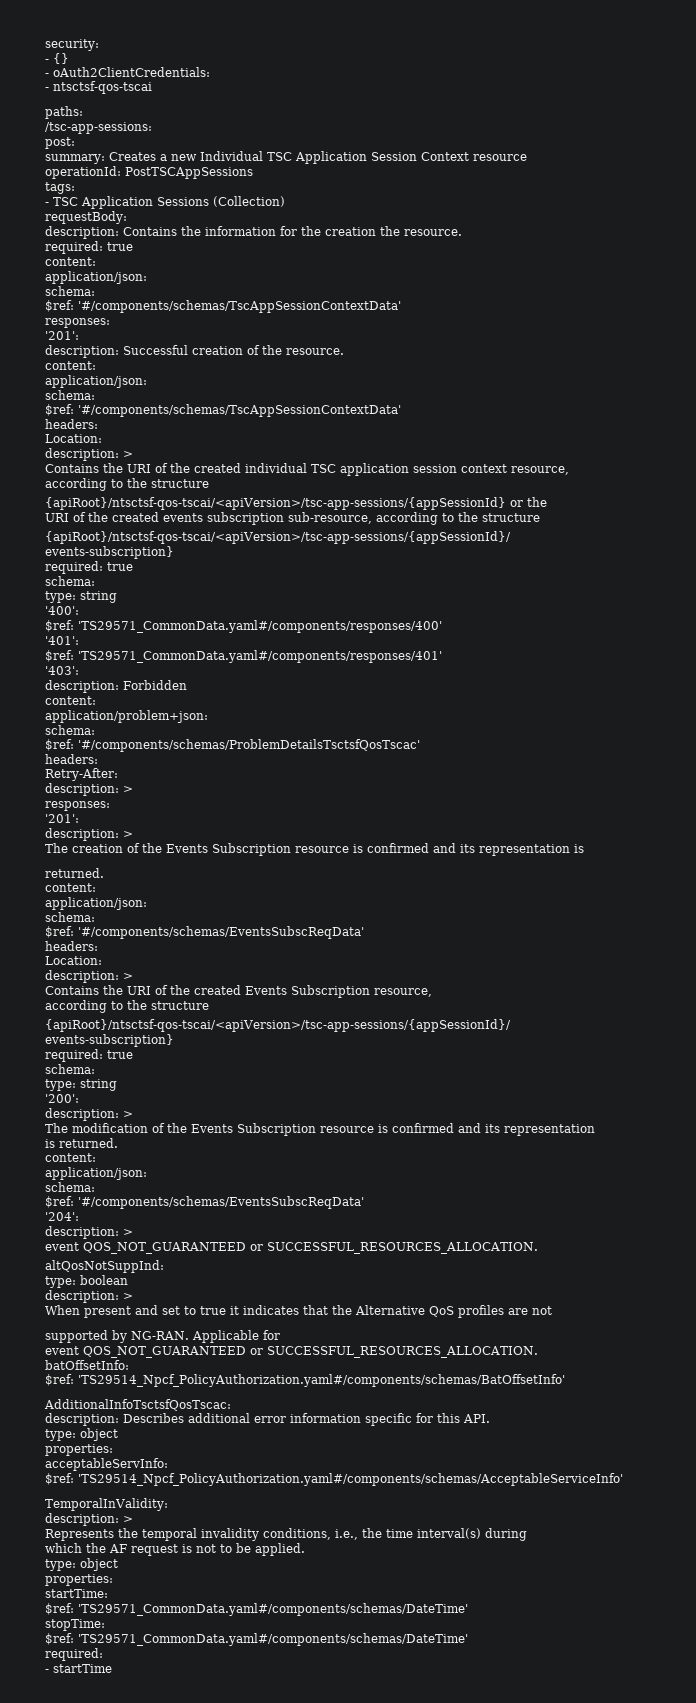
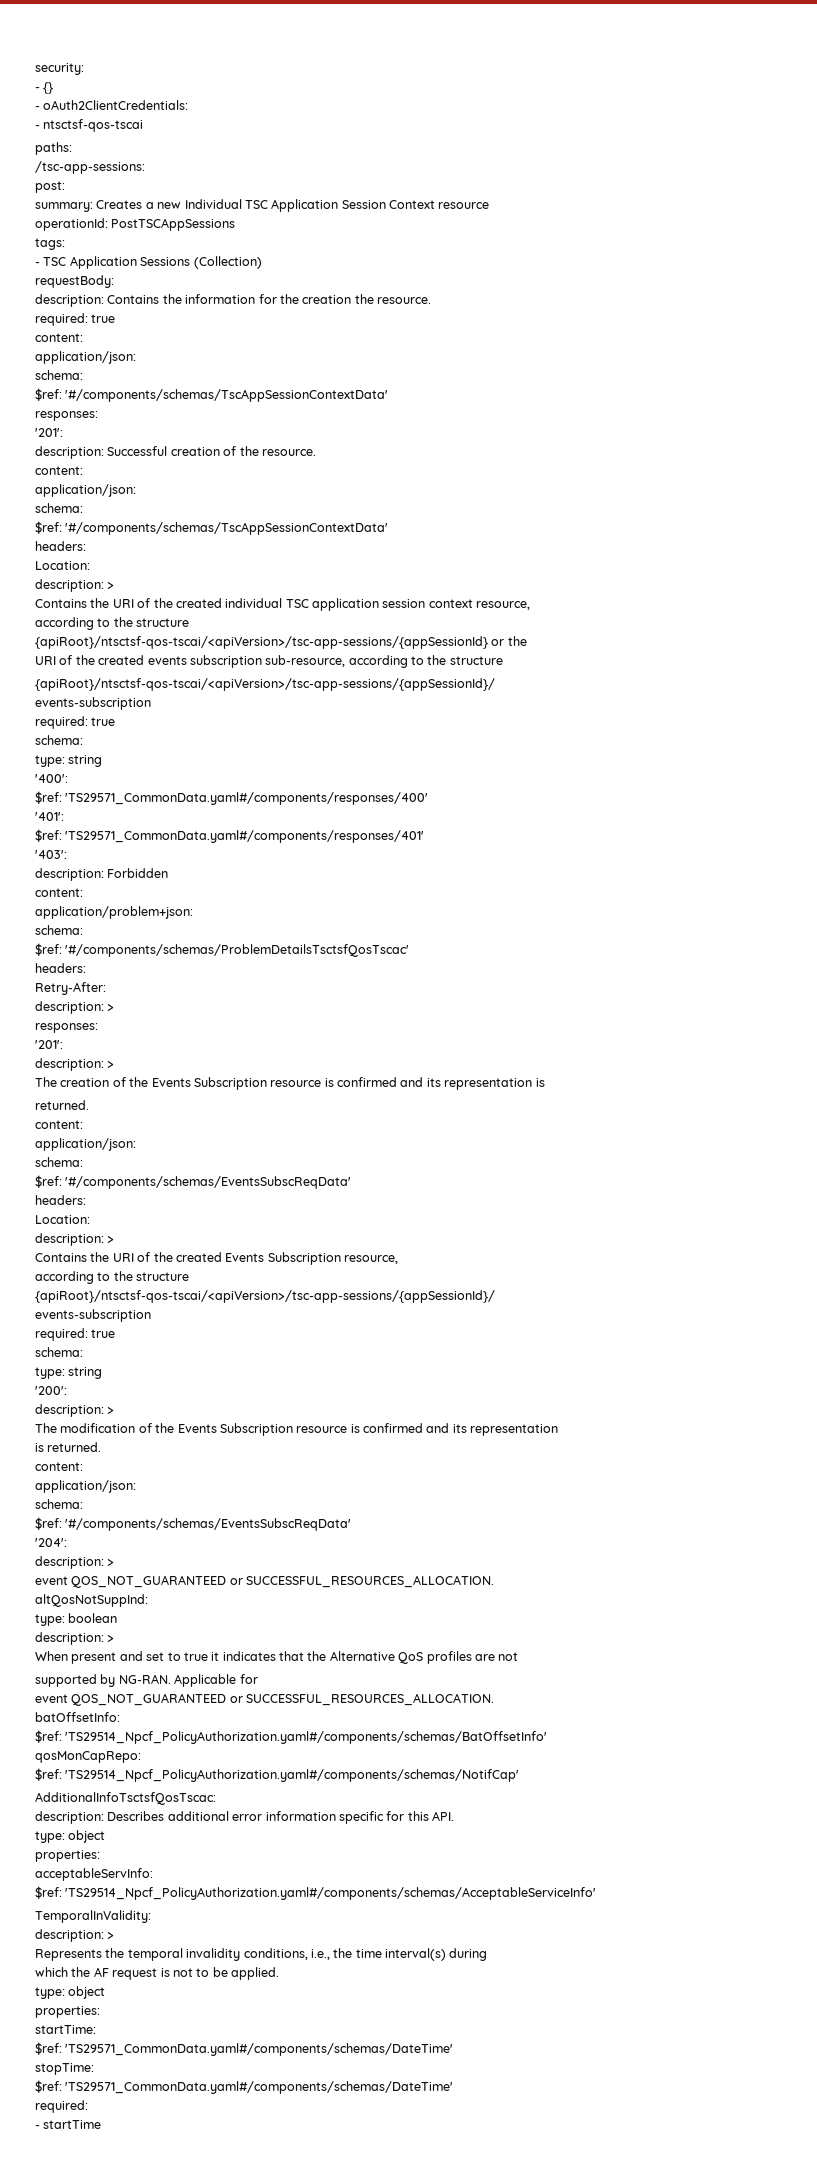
[45,546,174,559] events-subscription} -> [35,697,151,710] events-subscription
[45,1034,174,1047] events-subscription} -> [35,1309,151,1322] events-subscription
(565, 1380) none -> [35,1751,141,1763] [35,1768,520,1782] // qosMonCapRepo: // $ref: 'TS29514_Npcf_PolicyAuthorization.yaml#/components/schemas/NotifCap'

